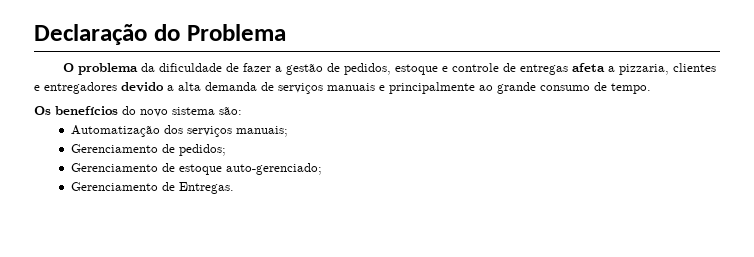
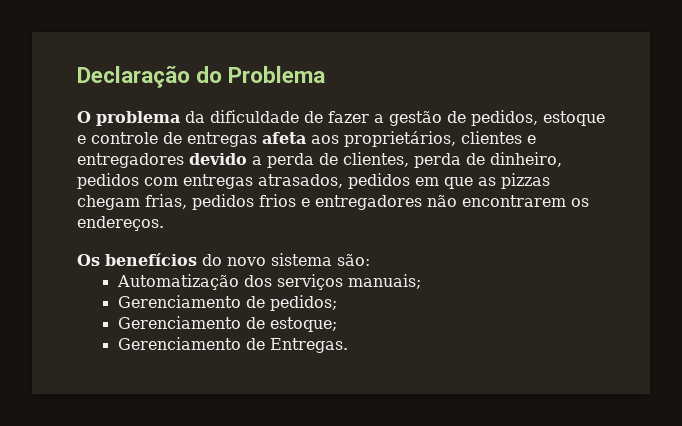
[607,64,669,75] a pizzaria, -> [311,131,456,147] aos proprietários,
[178,82,651,94] alta demanda de serviços manuais e principalmente ao grande consumo de tempo. -> [267,152,562,168] [77,173,550,189] [77,194,589,210] [77,216,164,231] perda de clientes, perda de dinheiro, pedidos com entregas atrasados, pedidos em que as pizzas chegam frias, pedidos frios e entregadores não encontrarem os endereços.
[179,163,323,175] estoque auto-gerenciado; -> [269,317,337,332] estoque;

